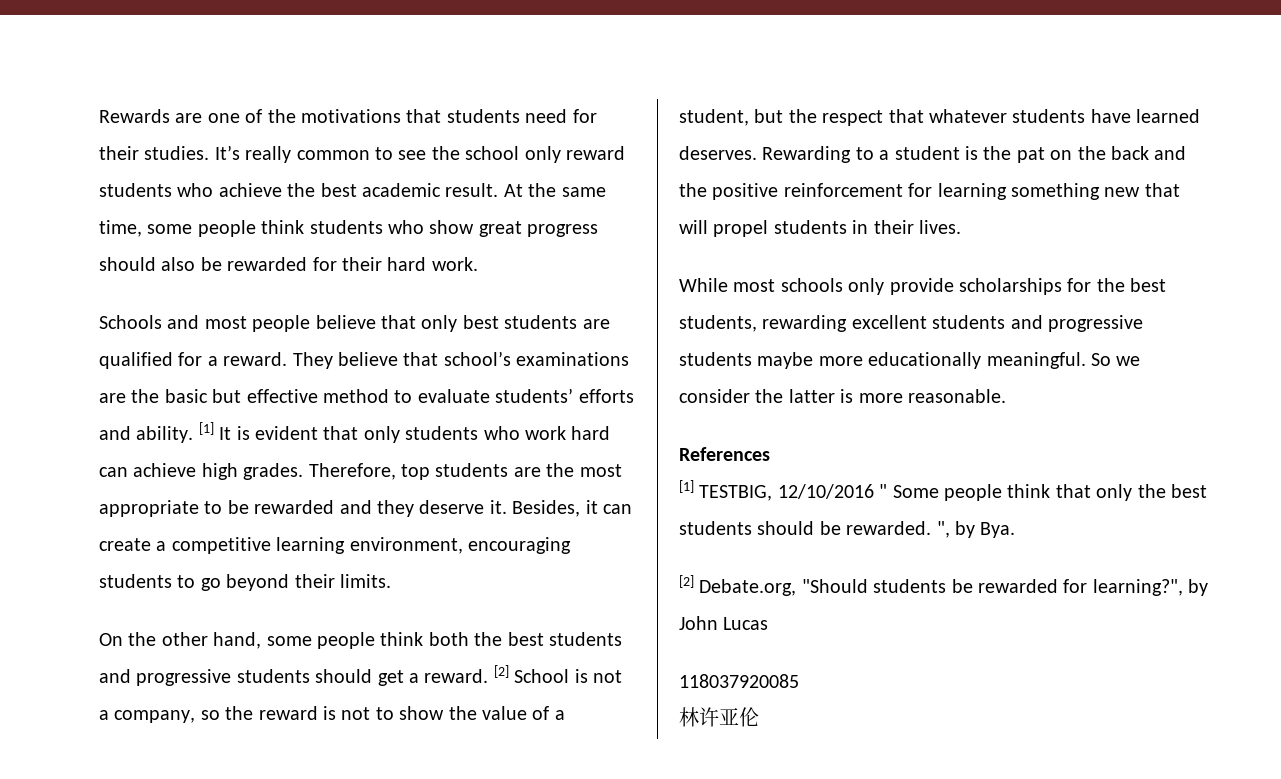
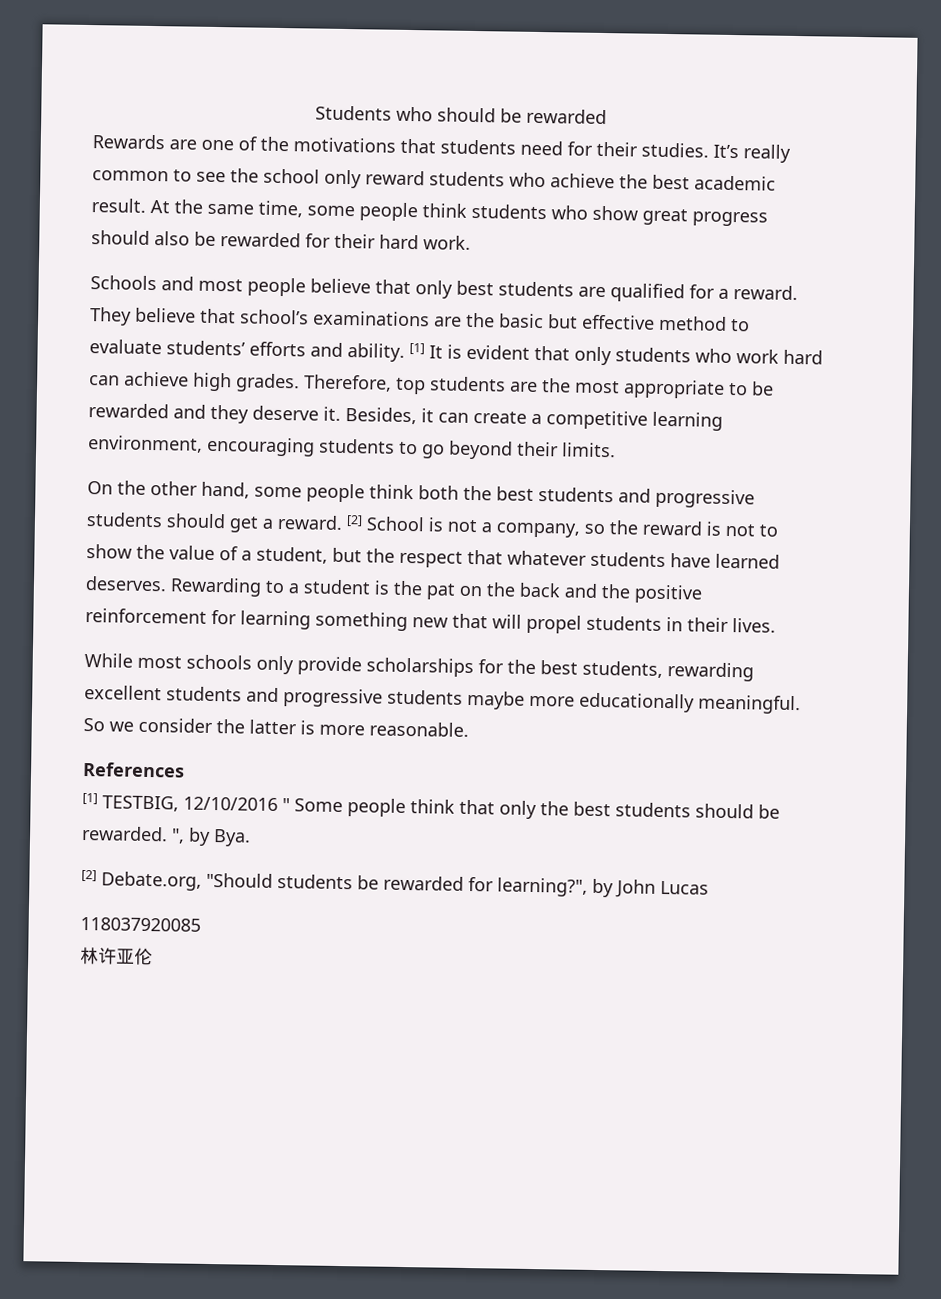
(99, 116) none -> [315,105,607,125] Students who should be rewarded //

